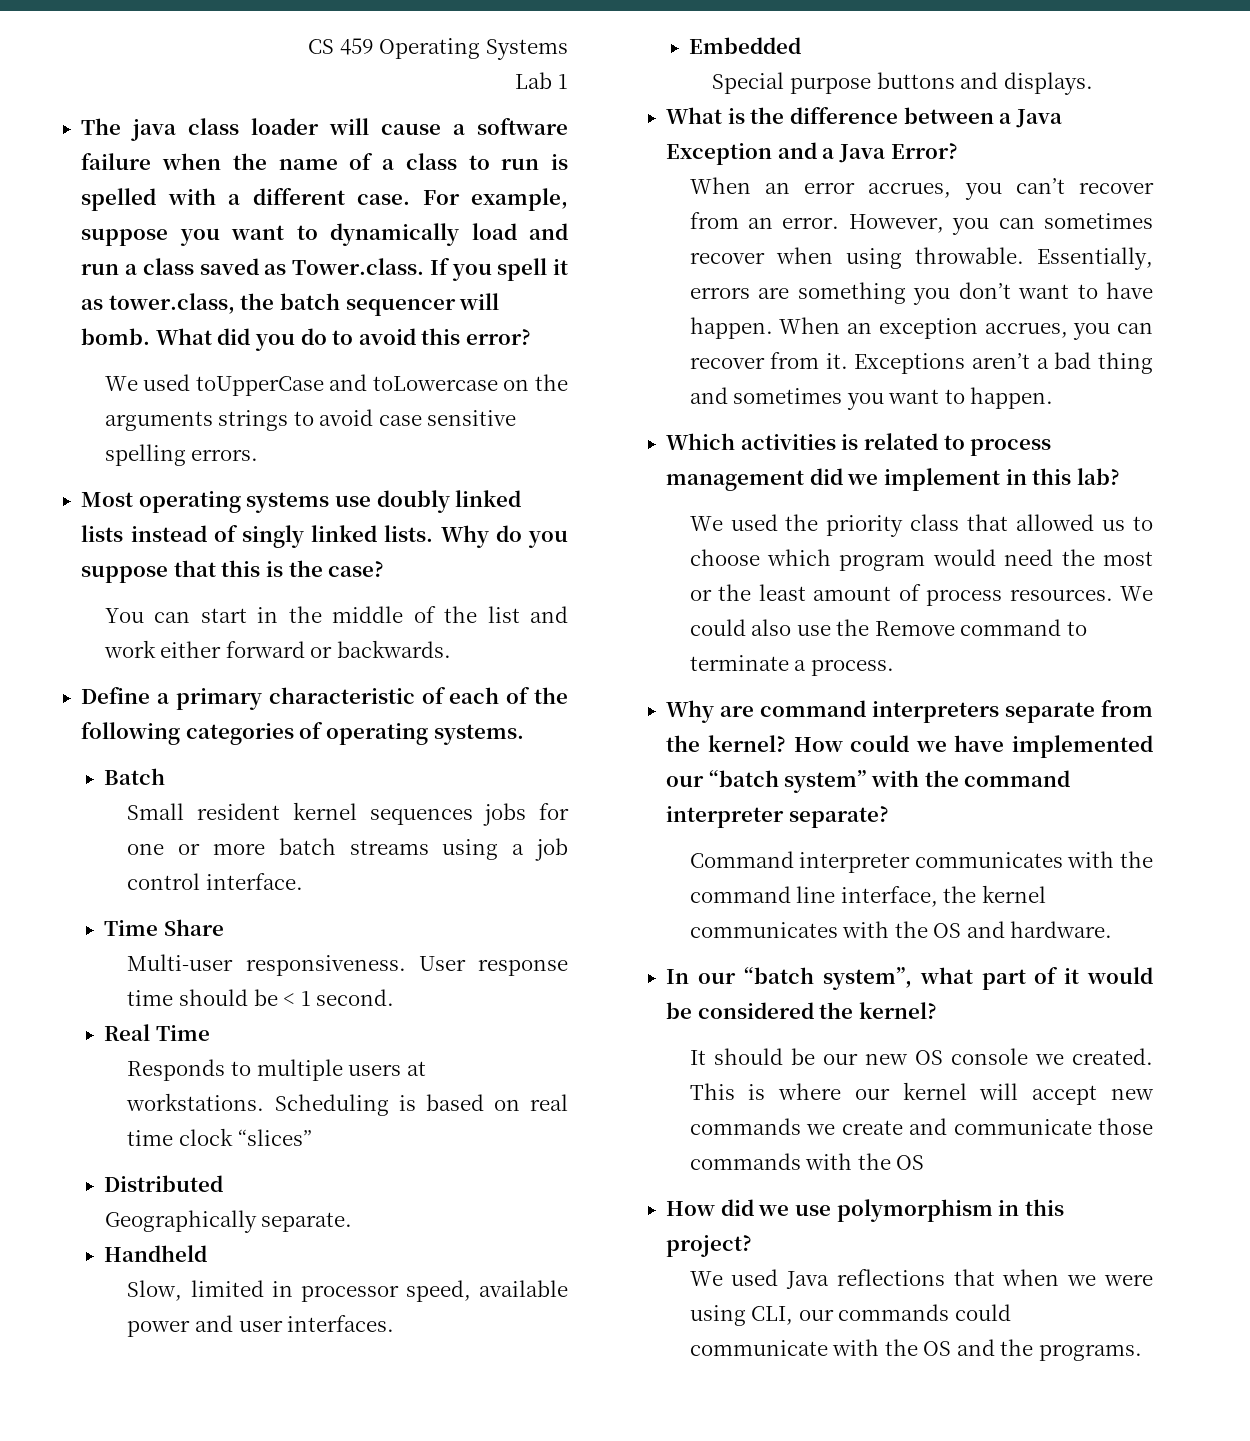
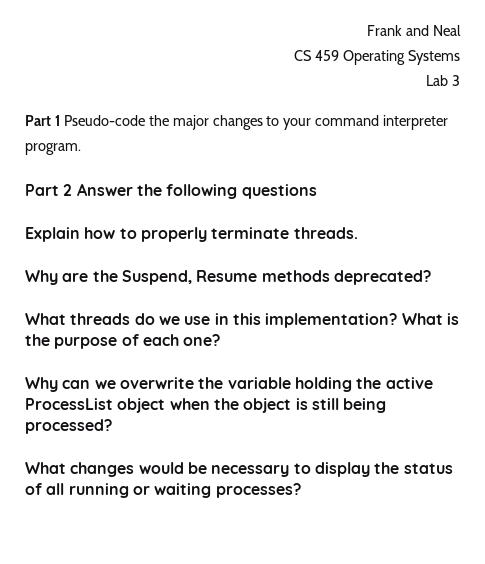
(308, 46) none -> [367,25,462,36] Frank and Neal //
[558,74,568,89] [81,118,568,141] [81,153,568,170] [81,188,568,211] [81,223,569,246] [81,258,568,281] [81,293,500,316] [81,328,531,351] [104,374,569,396] [104,409,517,431] [104,444,259,466] [81,490,522,513] [81,525,568,548] [81,560,385,583] [104,606,568,623] [103,640,451,658] [81,687,568,710] [81,722,524,745] [104,768,166,785] [127,802,570,826] [127,838,568,861] [127,873,303,890] [104,919,224,936] [127,954,568,976] [127,989,395,1006] [104,1024,210,1041] [127,1059,426,1081] [126,1093,568,1116] [127,1128,312,1146] [104,1175,224,1192] [104,1210,353,1233] [104,1245,208,1262] [127,1280,568,1302] [127,1315,395,1337] [689,37,802,54] [712,72,1093,95] [666,107,1062,128] [666,142,958,165] [689,177,1154,200] [689,212,1153,235] [689,247,1153,270] [689,282,1153,305] [689,317,1153,340] [689,352,1153,374] [689,387,1054,410] [666,433,1052,456] [666,468,1120,491] [689,514,1153,537] [689,549,1153,571] [689,584,1153,606] [689,619,1087,636] [689,655,894,676] [666,700,1153,723] [666,735,1153,758] [666,770,1071,793] [666,806,889,828] [689,851,1153,873] [689,885,1046,907] [689,921,1113,938] [666,967,1153,990] [666,1002,938,1019] [689,1048,1153,1065] [689,1082,1154,1105] [689,1118,1153,1135] [689,1153,925,1170] [666,1199,1064,1222] [666,1235,753,1257] [689,1269,1153,1289] [689,1304,1011,1326] [689,1339,1142,1361] 1 // The java class loader will cause a software failure when the name of a class to run is spelled with a different case. For example, suppose you want to dynamically load and run a class saved as Tower.class. If you spell it as tower.class, the batch sequencer will bomb. What did you do to avoid this error? // We used toUpperCase and toLowercase on the arguments strings to avoid case sensitive spelling errors. // Most operating systems use doubly linked lists instead of singly linked lists. Why do you suppose that this is the case? // You can start in the middle of the list and work either forward or backwards. // Define a primary characteristic of each of the following categories of operating systems. // Batch // Small resident kernel sequences jobs for one or more batch streams using a job control interface. // Time Share // Multi-user responsiveness. User response time should be < 1 second. // Real Time // Responds to multiple users at workstations. Scheduling is based on real time clock “slices” // Distributed // Geographically separate. // Handheld // Slow, limited in processor speed, available power and user interfaces. // Embedded // Special purpose buttons and displays. // What is the difference between a Java Exception and a Java Error? // When an error accrues, you can’t recover from an error. However, you can sometimes recover when using throwable. Essentially, errors are something you don’t want to have happen. When an exception accrues, you can recover from it. Exceptions aren’t a bad thing and sometimes you want to happen. // Which activities is related to process management did we implement in this lab? // We used the priority class that allowed us to choose which program would need the most or the least amount of process resources. We could also use the Remove command to terminate a process. // Why are command interpreters separate from the kernel? How could we have implemented our “batch system” with the command interpreter separate? // Command interpreter communicates with the command line interface, the kernel communicates with the OS and hardware. // In our “batch system”, what part of it would be considered the kernel? // It should be our new OS console we created. This is where our kernel will accept new commands we create and communicate those commands with the OS // How did we use polymorphism in this project? // We used Java reflections that when we were using CLI, our commands could communicate with the OS and the programs. -> [452,75,460,86] [25,115,449,130] [25,143,81,155] [25,183,317,199] [25,227,358,242] [25,270,431,285] [25,313,459,328] [25,334,221,349] [25,377,433,392] [25,398,387,413] [25,419,112,434] [25,462,453,477] [25,483,301,498] 3 // Part 1 Pseudo-code the major changes to your command interpreter program. // Part 2 Answer the following questions // Explain how to properly terminate threads. // Why are the Suspend, Resume methods deprecated? // What threads do we use in this implementation? What is the purpose of each one? // Why can we overwrite the variable holding the active ProcessList object when the object is still being processed? // What changes would be necessary to display the status of all running or waiting processes?

